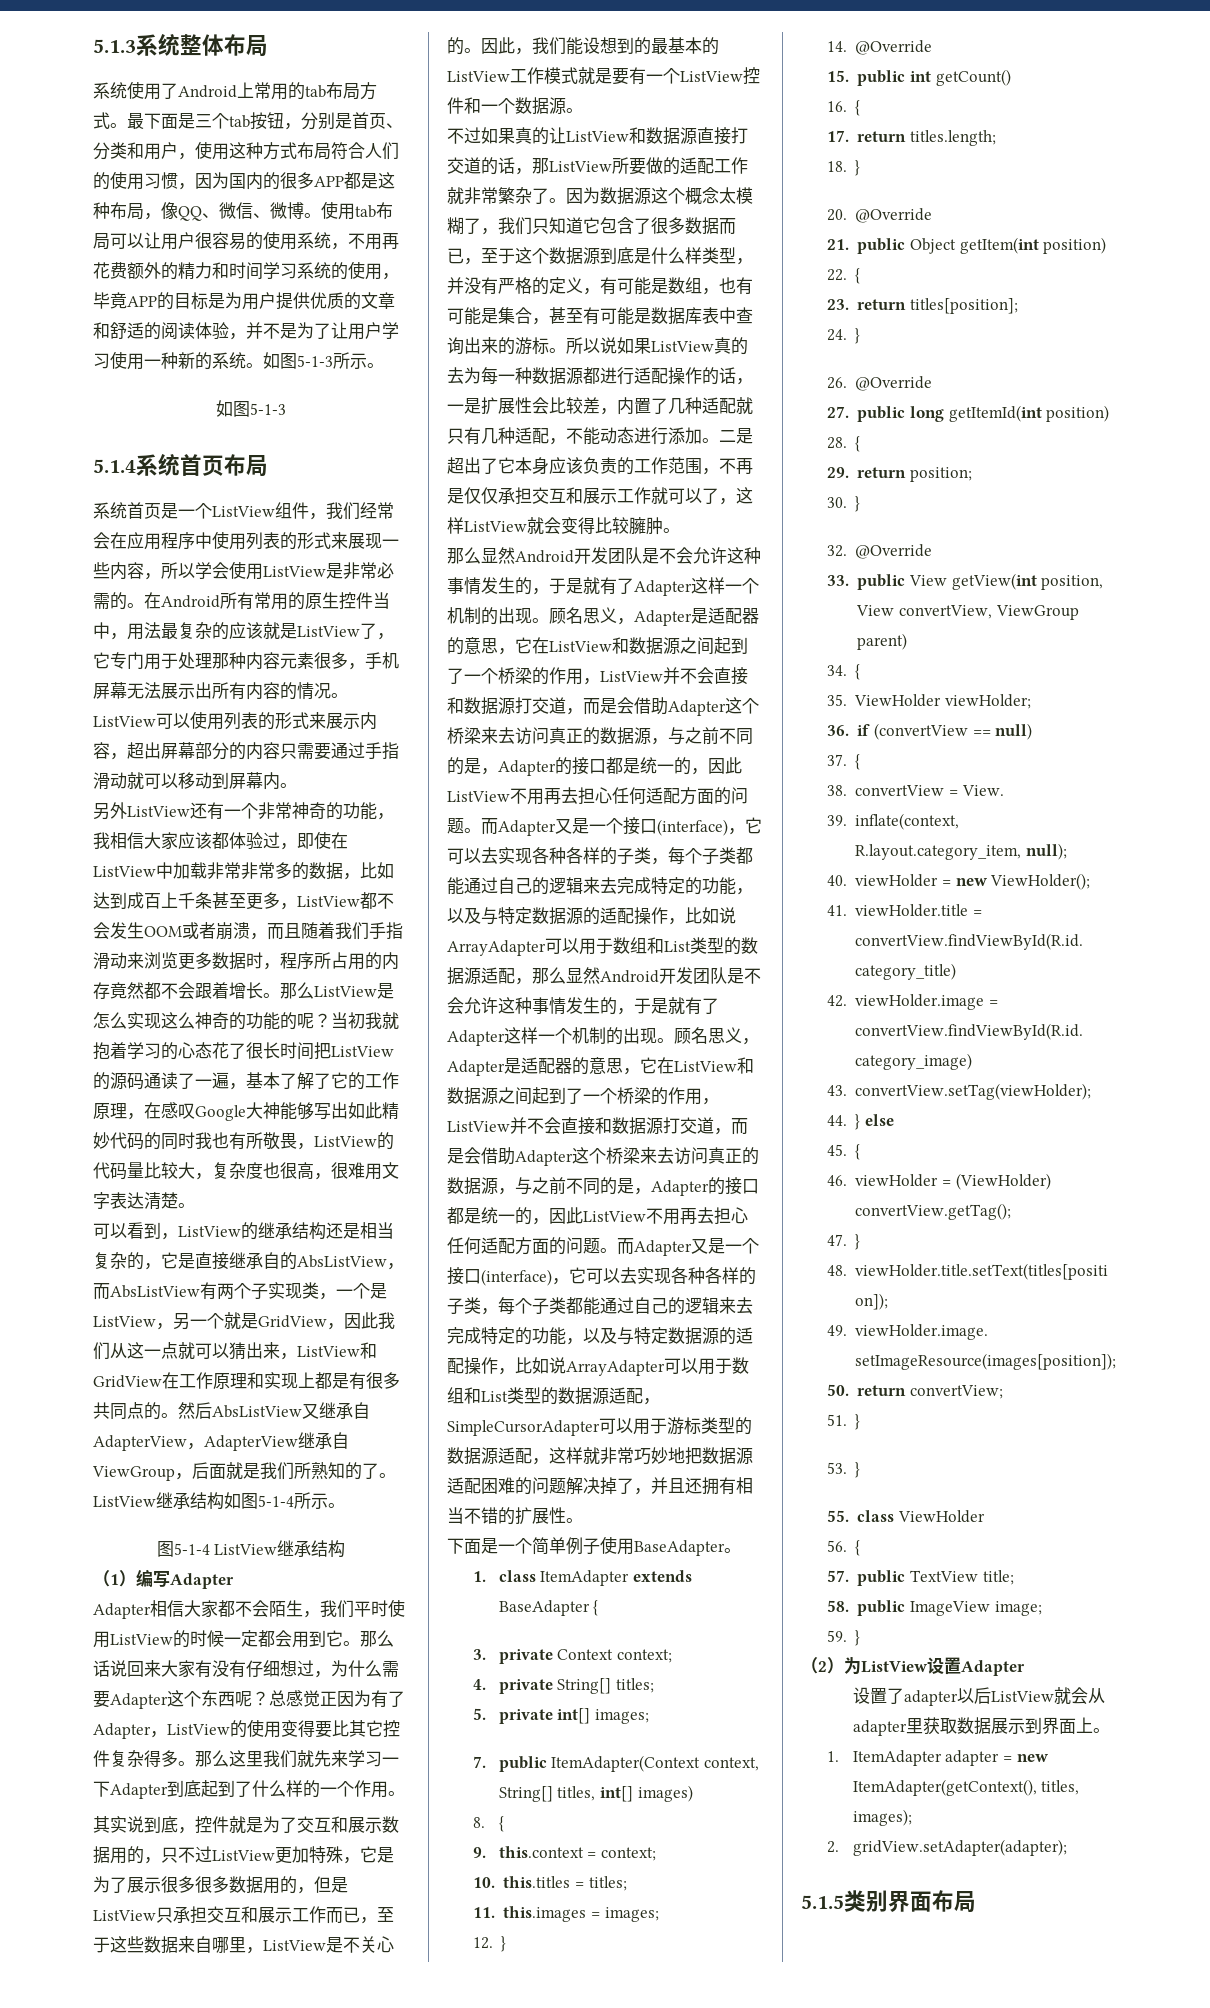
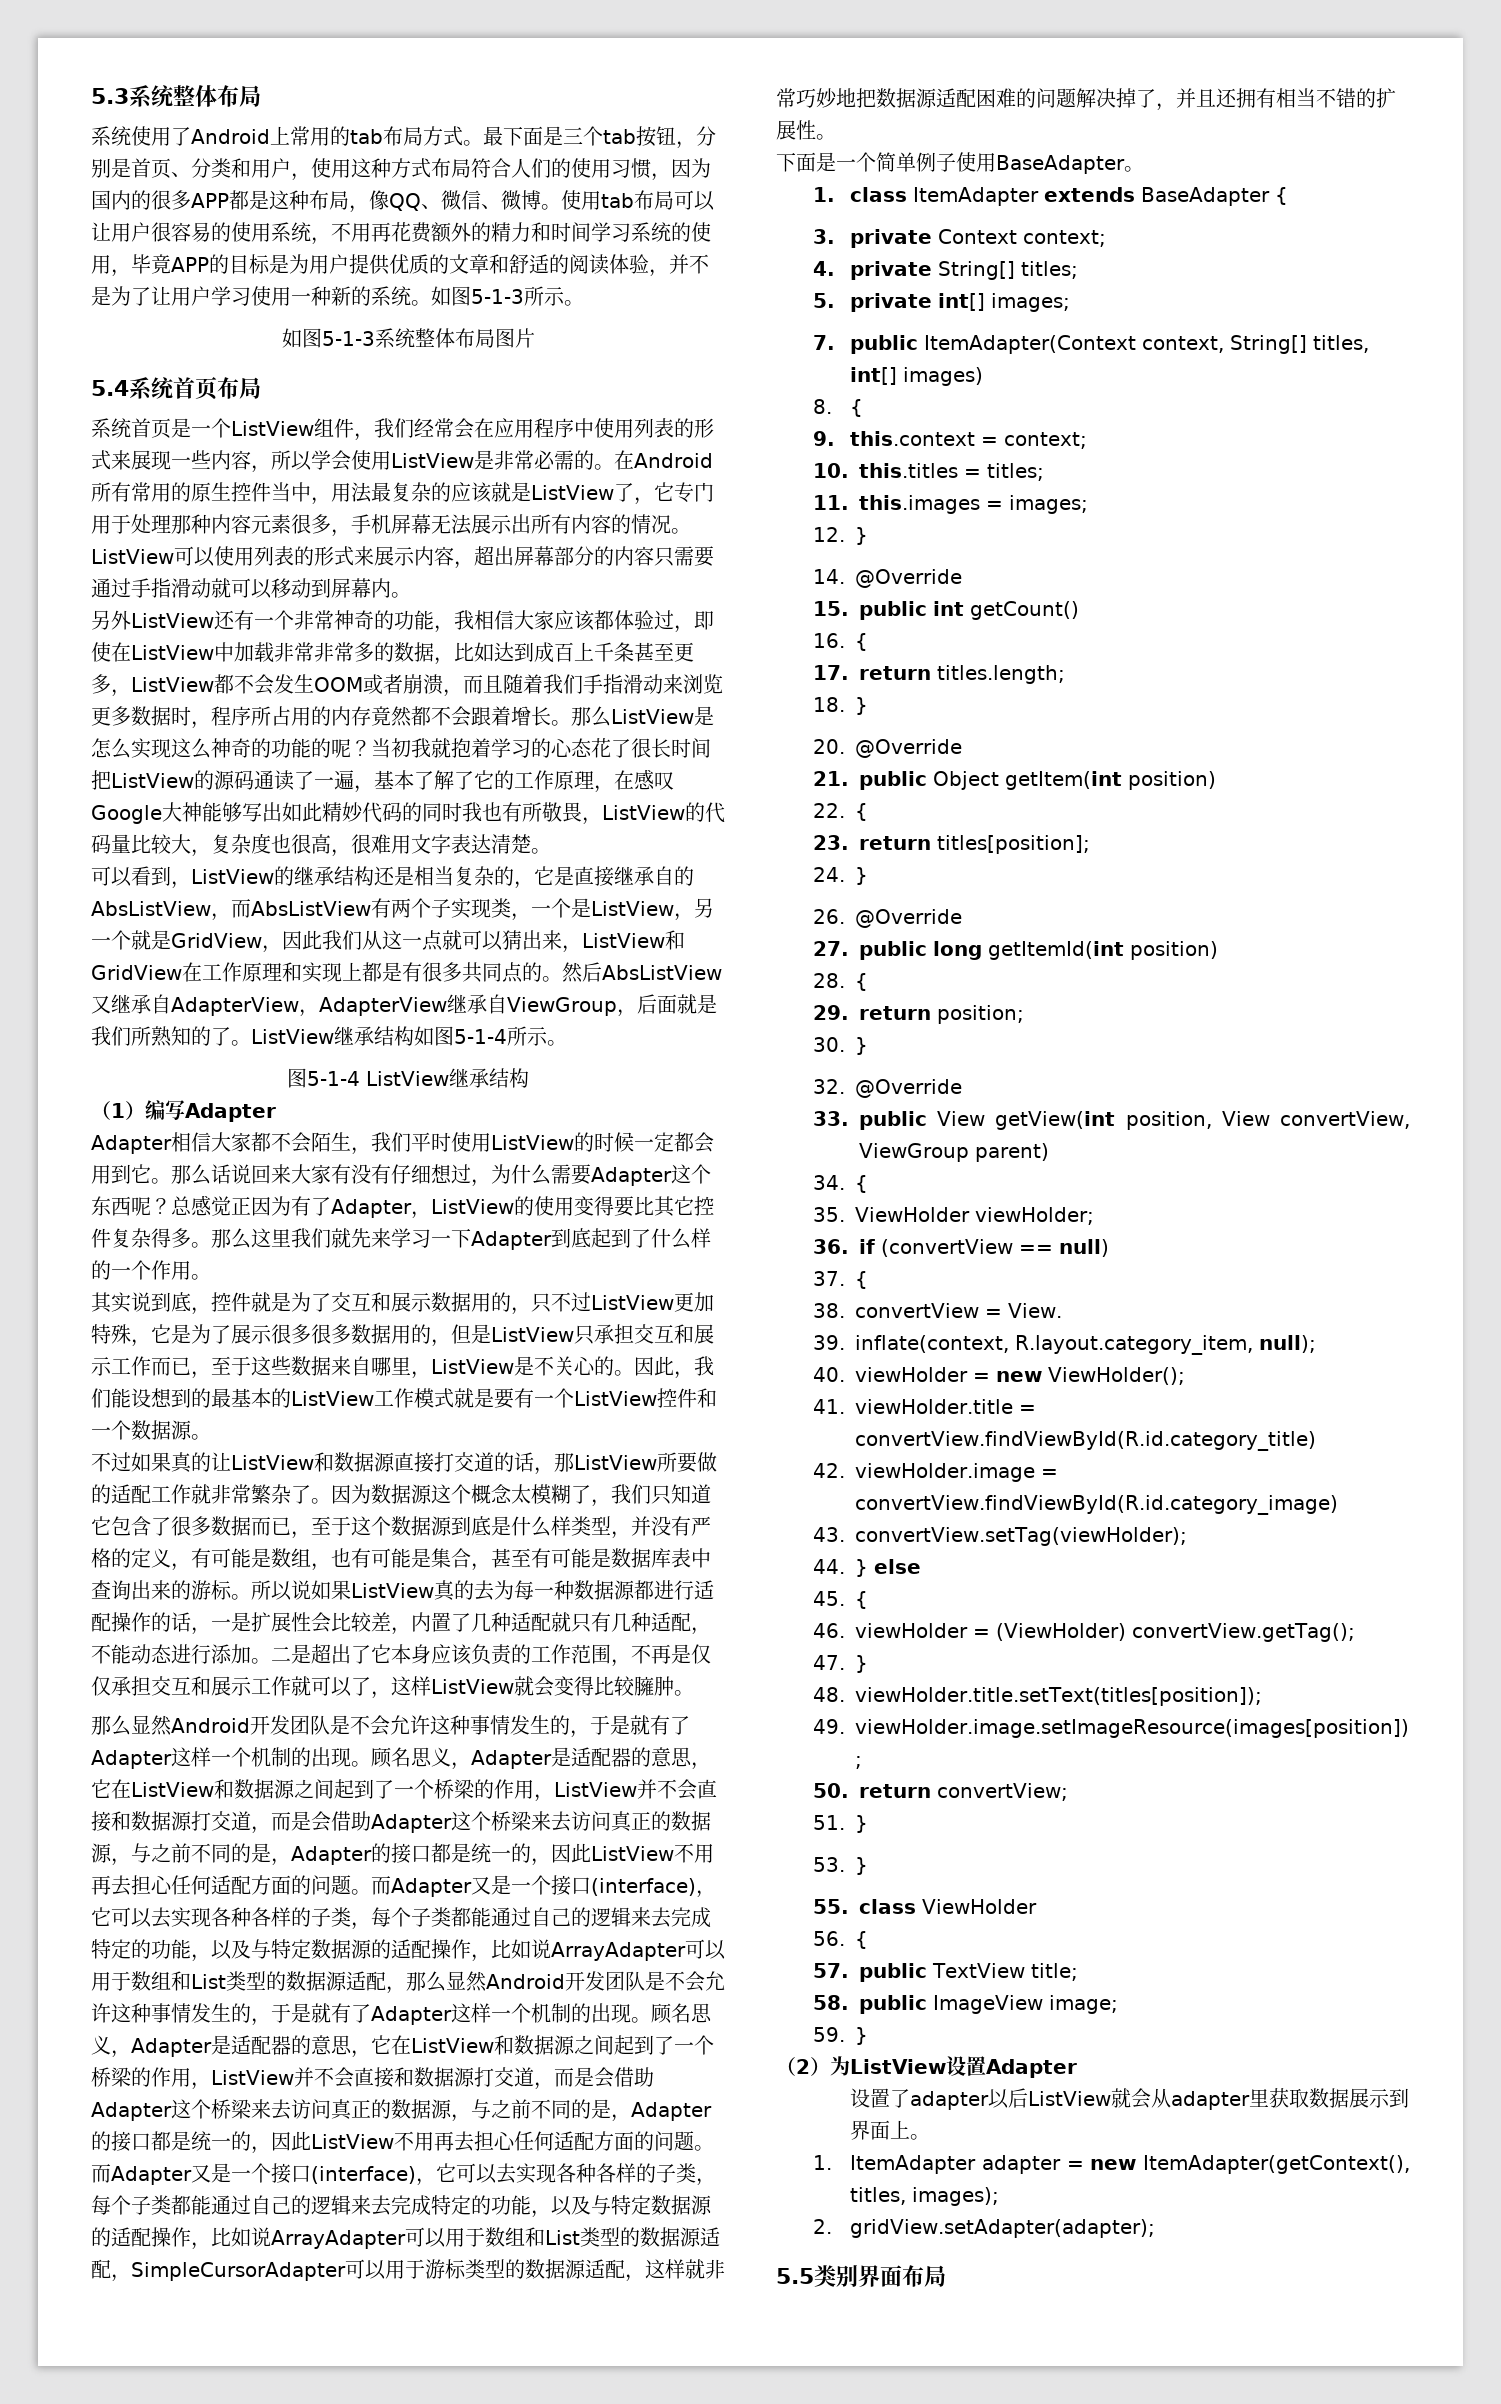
[93,39,136,53] 5.1.3 -> [91,88,129,104] 5.3
[93,459,136,473] // 5.1.4 -> [374,328,535,348] [91,380,129,396] 系统整体布局图片 // 5.4
[801,1895,844,1909] 5.1.5 -> [776,2268,814,2284] 5.5

